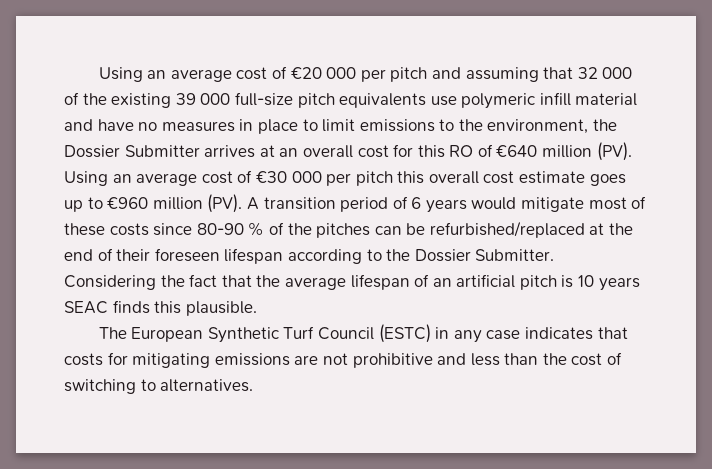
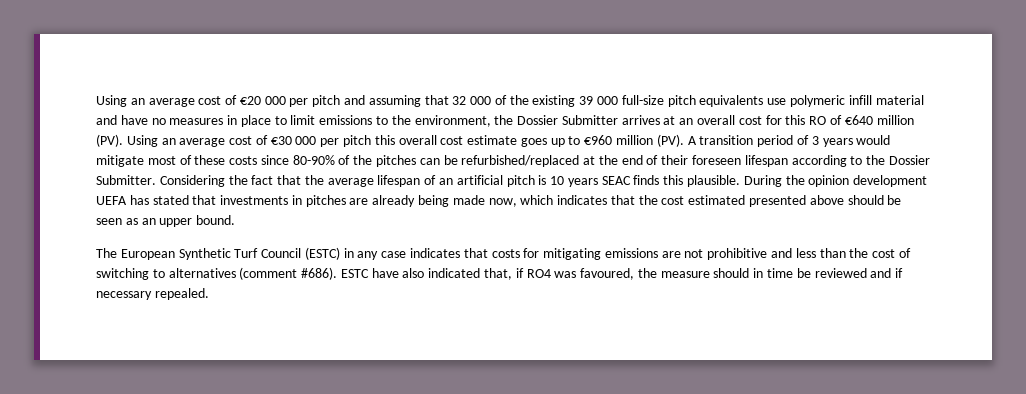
[411,197,422,209] 6 -> [811,136,819,145] 3
[196,222,265,236] 80-90 % -> [292,155,335,165] 80-90%
(257, 308) none -> [743,175,928,187] [96,195,902,207] [96,215,236,227] During the opinion development UEFA has stated that investments in pitches are already being made now, which indicates that the cost estimated presented above should be seen as an upper bound.
[160,379,254,392] alternatives. -> [168,267,904,280] [96,288,209,300] alternatives (comment #686). ESTC have also indicated that, if RO4 was favoured, the measure should in time be reviewed and if necessary repealed.

